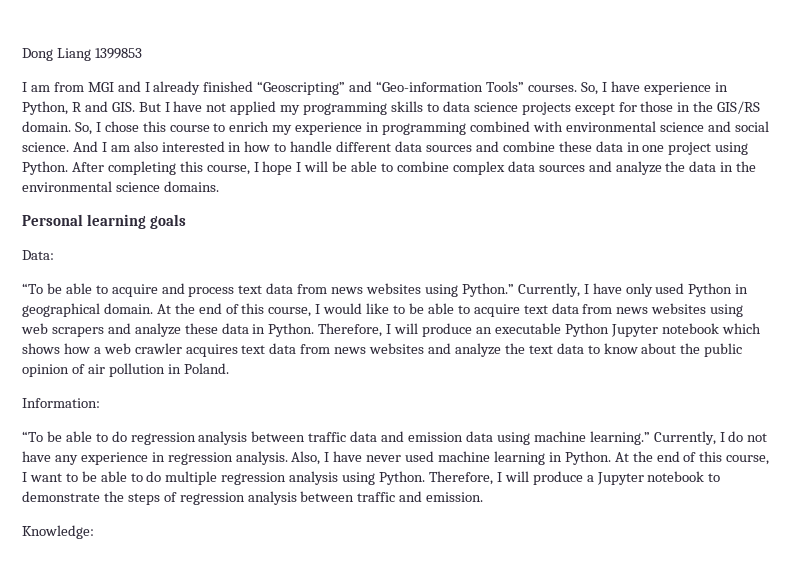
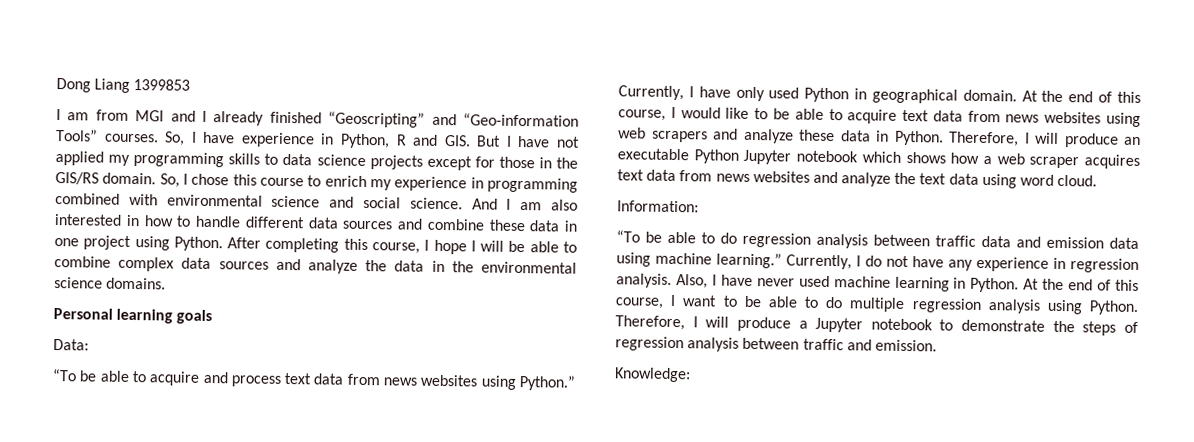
[134,343,182,354] crawler -> [1029,156,1080,169] scraper
[587,343,743,357] [22,363,229,377] to know about the public opinion of air pollution in Poland. -> [981,173,1098,189] using word cloud.

